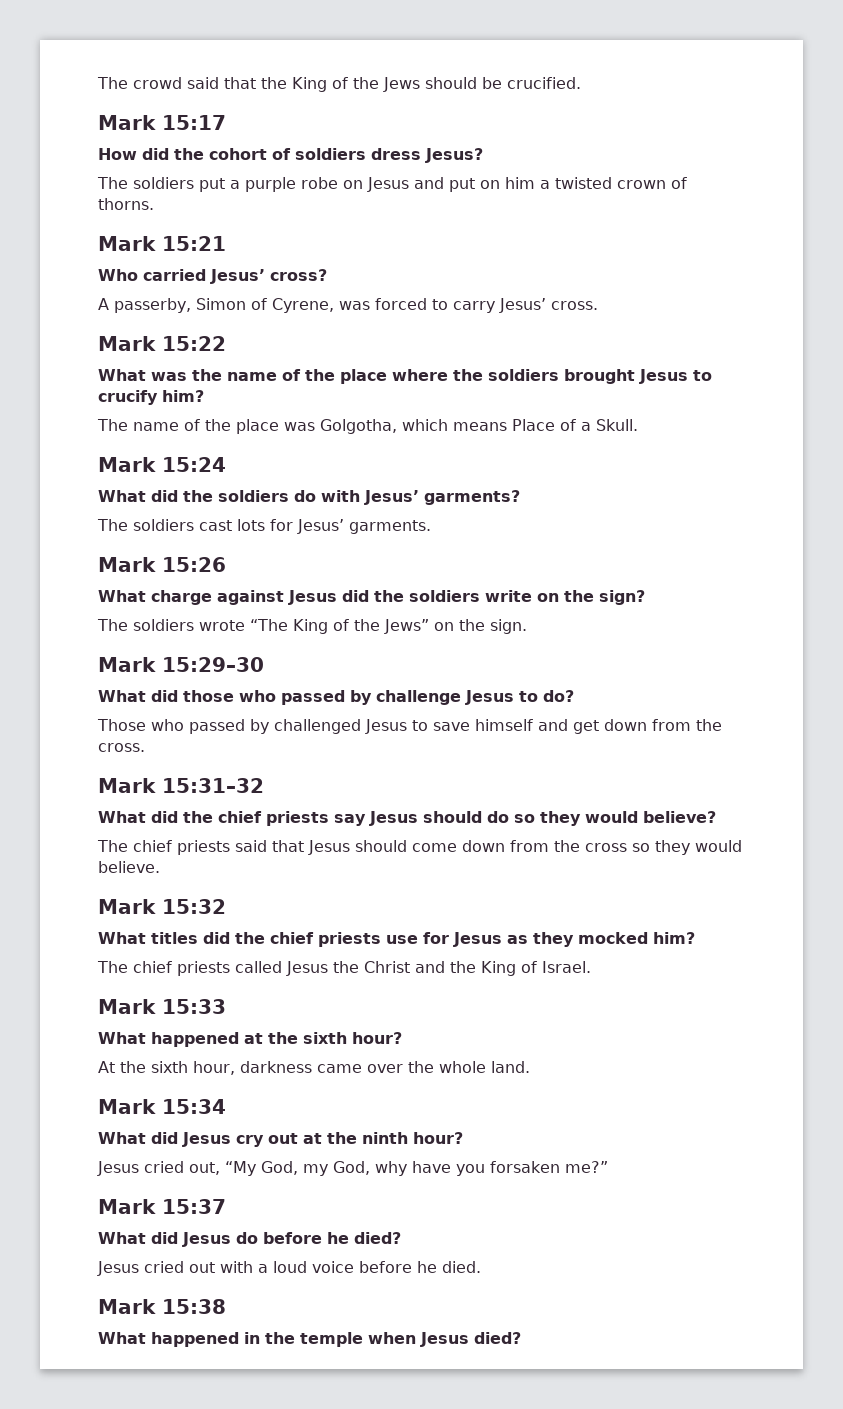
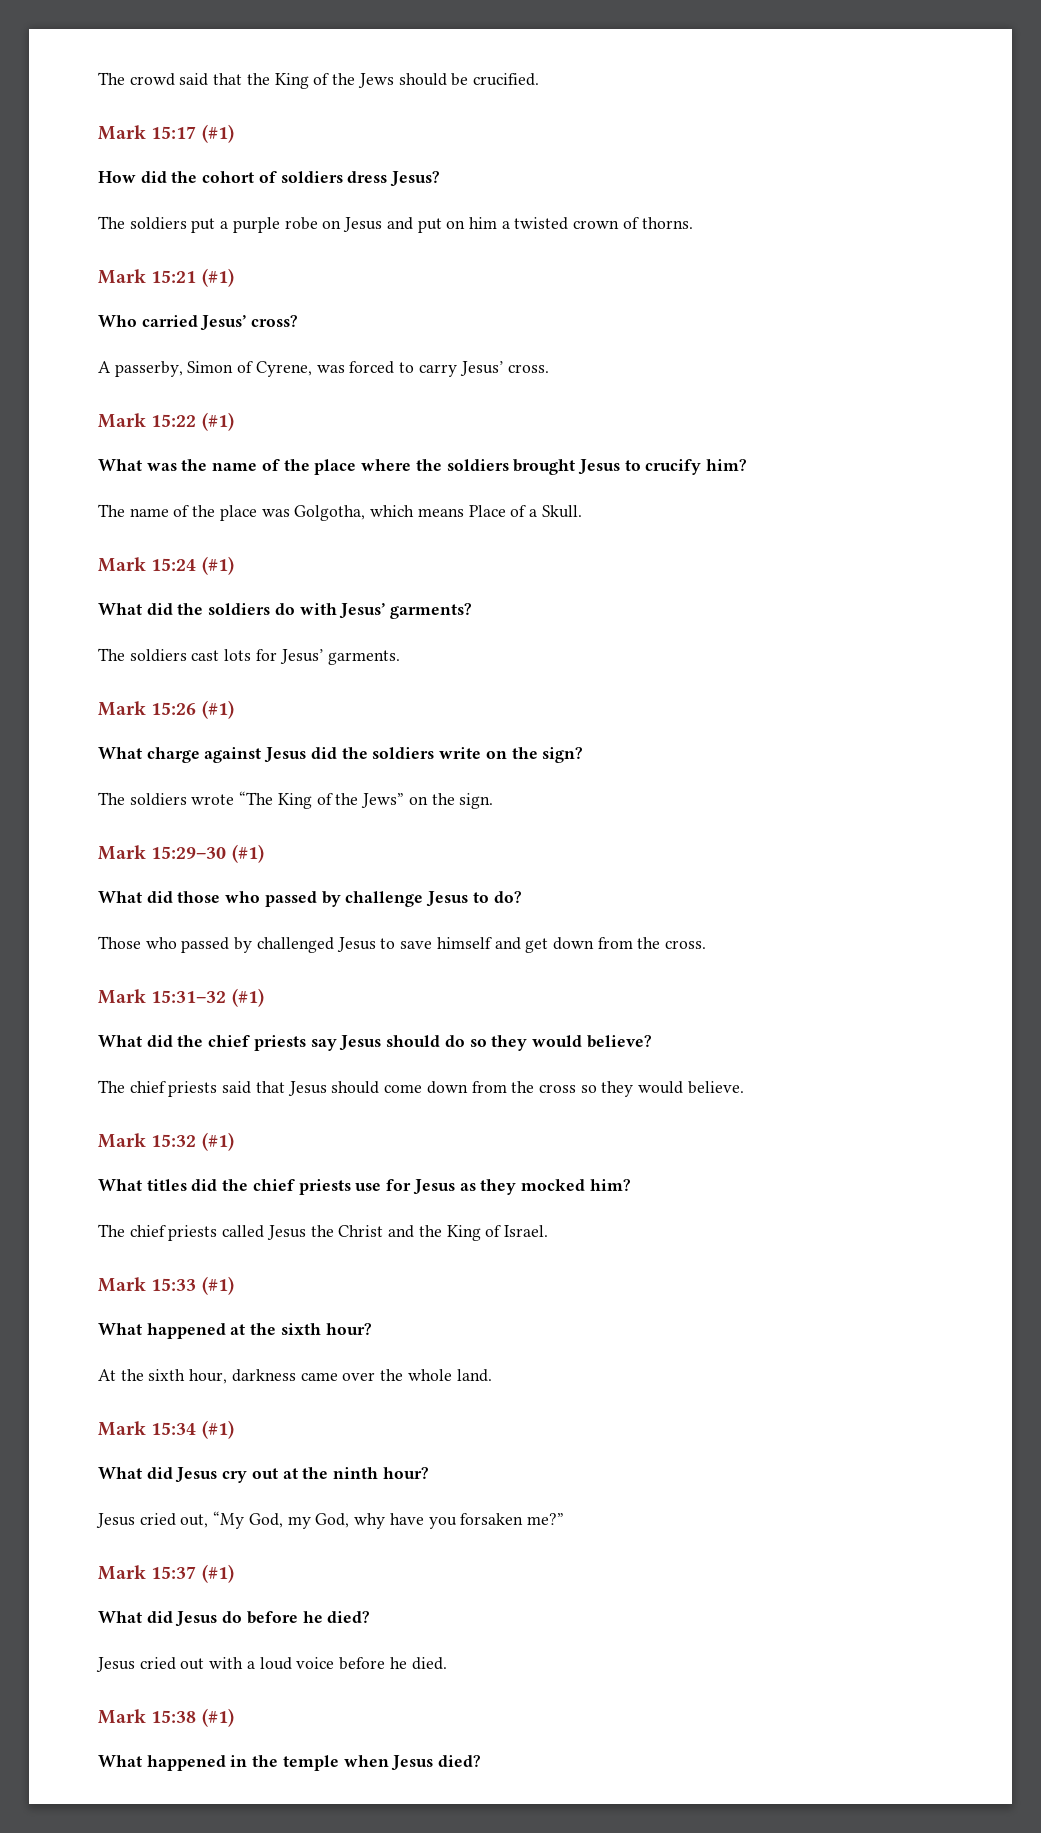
(226, 122) none -> [201,124,234,143] (#1)
(226, 243) none -> [201,268,234,287] (#1)
(226, 343) none -> [201,412,234,431] (#1)
(226, 464) none -> [201,556,234,575] (#1)
(226, 564) none -> [201,700,234,719] (#1)
(264, 664) none -> [231,844,264,863] (#1)
(264, 785) none -> [231,988,264,1007] (#1)
(226, 906) none -> [201,1132,234,1151] (#1)
(226, 1006) none -> [201,1276,234,1295] (#1)
(226, 1106) none -> [201,1420,234,1439] (#1)
(226, 1206) none -> [201,1564,234,1583] (#1)
(226, 1306) none -> [201,1708,234,1727] (#1)

